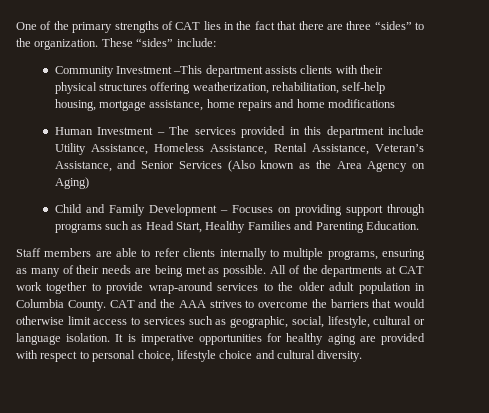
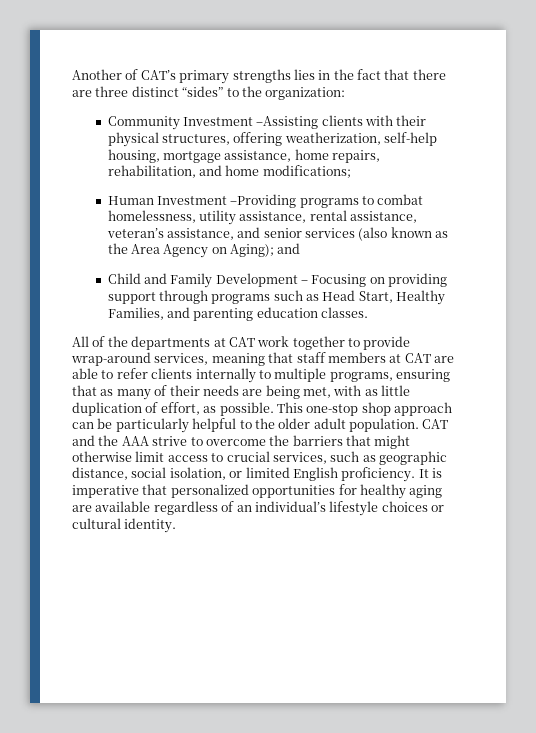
[16,21,201,33] One of the primary strengths of CAT -> [72,69,291,84] Another of CAT’s primary strengths
(372, 25) none -> [131,86,179,97] distinct
[34,38,216,50] organization. These “sides” include: -> [265,87,346,100] organization:
[173,65,298,77] –This department assists -> [256,116,319,129] –Assisting
[98,83,147,91] structures -> [161,134,230,145] structures,
[272,82,340,94] rehabilitation, -> (381, 138) none
[238,100,273,111] repairs -> [332,150,381,163] [107,165,196,178] repairs, rehabilitation,
[328,99,396,108] modifications -> [262,165,351,178] modifications;
[156,126,424,138] [54,143,424,155] [54,160,255,172] – The services provided in this department include Utility Assistance, Homeless Assistance, Rental Assistance, Veteran’s Assistance, and Senior Services (Also -> [230,194,424,208] [107,210,418,225] [106,227,388,241] –Providing programs to combat homelessness, utility assistance, rental assistance, veteran’s assistance, and senior services (also
[54,177,89,189] Aging) -> [230,243,301,257] Aging); and
[231,205,273,213] Focuses -> [311,274,367,287] Focusing
[247,221,419,233] [16,248,426,260] [16,265,267,277] Families and Parenting Education. // Staff members are able to refer clients internally to multiple programs, ensuring as many of their needs are being met as possible. -> [107,307,369,321] Families, and parenting education classes. //
[217,282,425,294] [16,299,106,311] services to the older adult population in Columbia County. -> [154,352,454,366] [72,368,450,383] [72,385,411,400] [72,402,452,416] [72,418,419,433] services, meaning that staff members at CAT are able to refer clients internally to multiple programs, ensuring that as many of their needs are being met, with as little duplication of effort, as possible. This one-stop shop approach can be particularly helpful to the older adult population.
[209,300,242,308] strives -> [152,436,188,446] strive
[394,299,425,308] would -> [374,435,411,449] might
[143,316,426,328] [16,333,111,345] services such as geographic, social, lifestyle, cultural or language isolation. -> [226,451,447,465] [72,467,416,482] crucial services, such as geographic distance, social isolation, or limited English proficiency.
(194, 339) none -> [142,484,249,498] that personalized
[380,333,425,345] [16,350,363,362] provided with respect to personal choice, lifestyle choice and cultural diversity. -> [95,501,444,516] [72,518,177,533] available regardless of an individual’s lifestyle choices or cultural identity.

